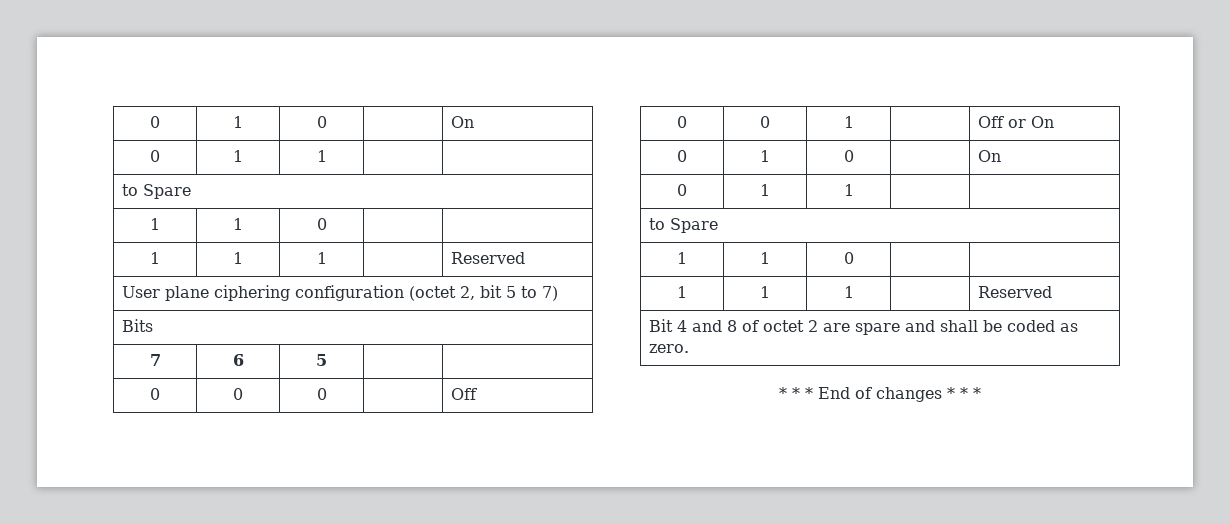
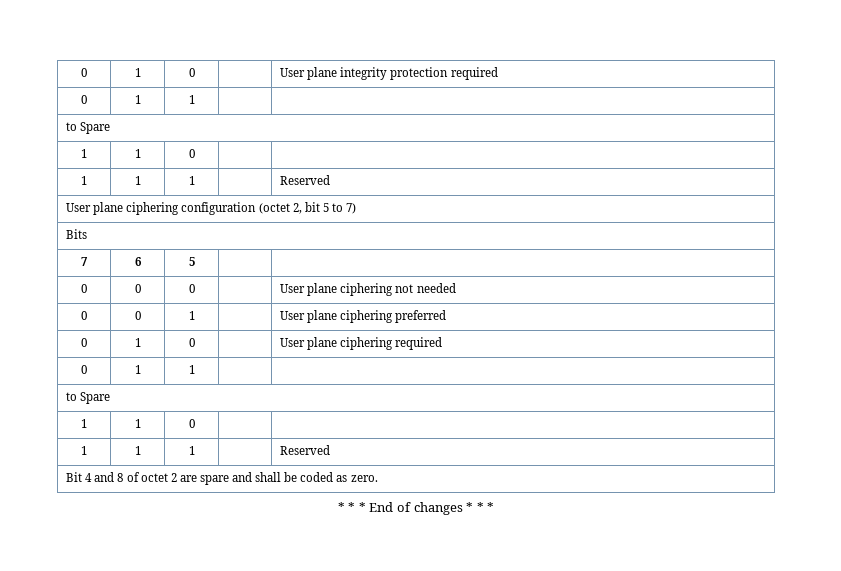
[150,116,160,128] [233,116,243,128] [316,116,327,128] [450,116,474,128] 0 | 1 | 0 | | On -> [81,68,87,77] [134,68,141,77] [188,68,195,77] [280,67,498,80] 0 | 1 | 0 | | User plane integrity protection required
[450,388,477,400] Off -> [280,283,456,296] User plane ciphering not needed
[977,116,1054,128] [677,150,687,162] [760,150,770,162] [843,150,854,162] [977,150,1001,162] Off or On // 0 | 1 | 0 | | On -> [280,310,447,323] [81,338,87,347] [134,338,141,347] [188,338,195,347] [280,337,443,350] User plane ciphering preferred // 0 | 1 | 0 | | User plane ciphering required

